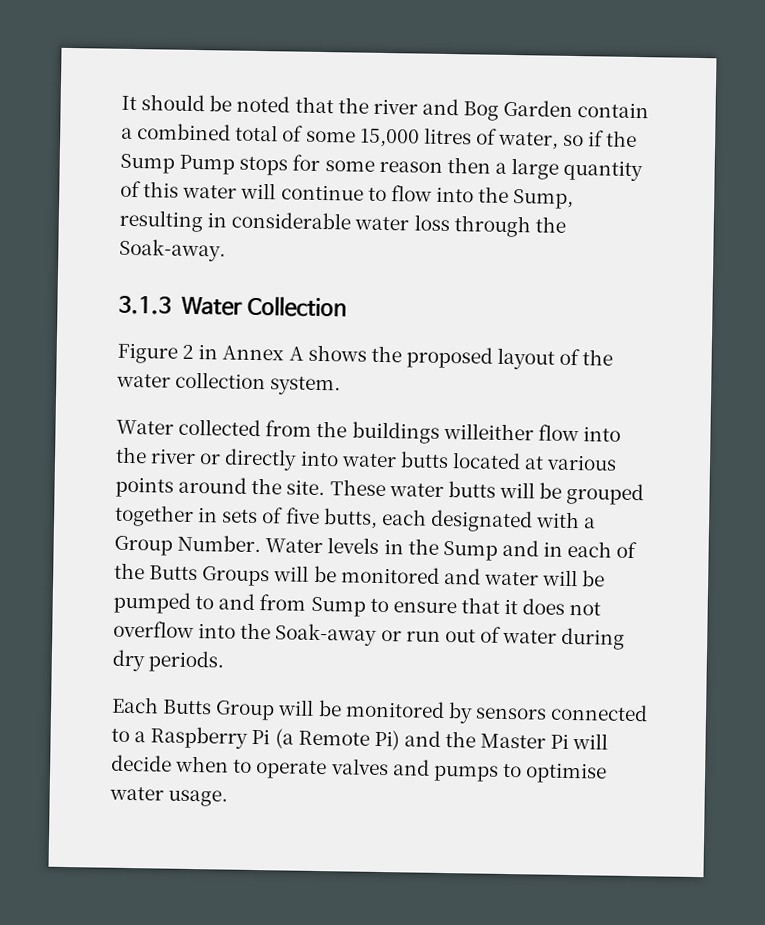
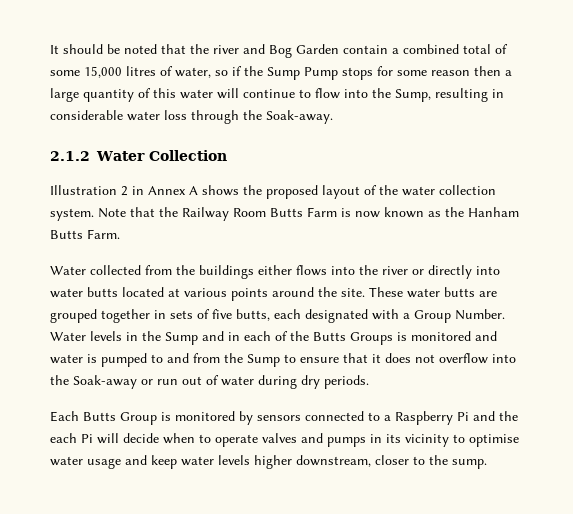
[118,295,172,315] 3.1.3 -> [50,151,90,161] 2.1.2
[117,342,178,364] Figure -> [50,185,117,195] Illustration
(342, 386) none -> [98,207,519,221] [50,229,120,239] Note that the Railway Room Butts Farm is now known as the Hanham Butts Farm.
[442,422,579,442] willeither flow -> [258,265,327,276] either flows
[498,481,563,499] will be -> [479,291,497,297] are
[273,565,337,583] will be -> [397,332,407,341] is
[542,569,606,587] will be -> [87,354,97,363] is
(307, 602) none -> [224,353,243,363] the
[277,699,342,717] will be -> [161,412,171,421] is
[274,728,400,751] (a Remote Pi) -> (469, 416) none
[480,733,547,749] Master -> [50,433,77,443] each
[502,762,608,784] [109,786,229,807] to optimise water usage. -> [370,434,519,447] [50,455,487,469] in its vicinity to optimise water usage and keep water levels higher downstream, closer to the sump.

